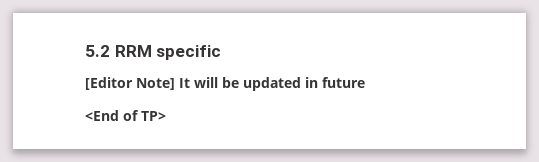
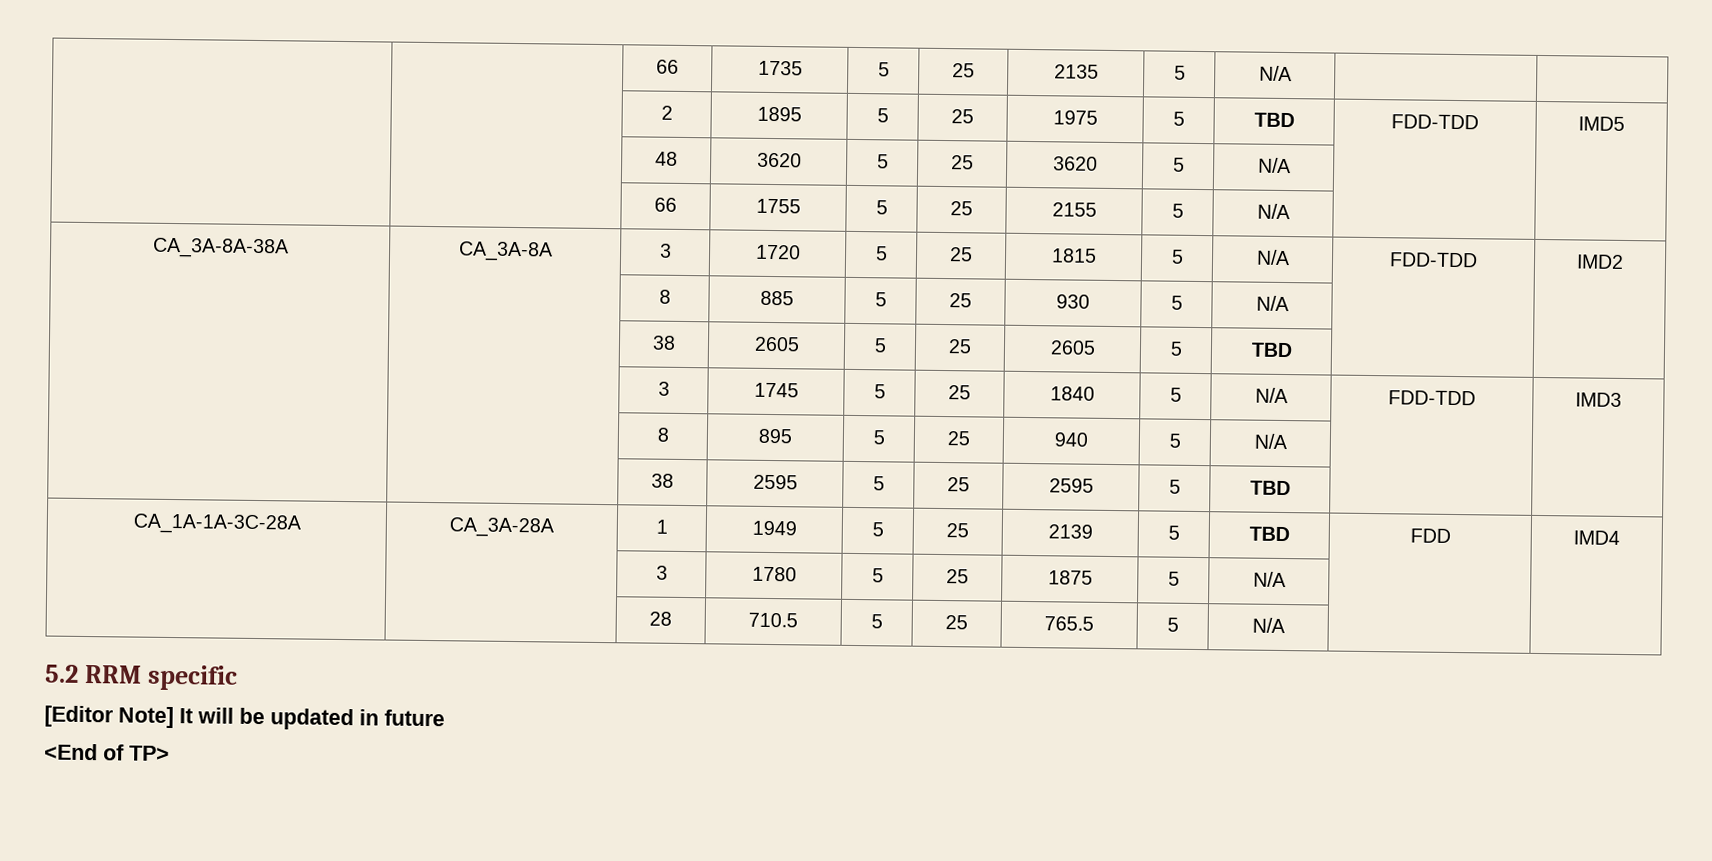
(85, 51) none -> [656,59,679,74] [757,60,803,76] [877,62,890,77] [952,63,975,78] [1053,64,1099,79] [1173,65,1186,80] [1258,65,1292,82] [660,105,673,120] [756,106,802,122] [876,108,889,123] [951,109,974,124] [1052,110,1098,125] [1172,111,1185,126] [1253,112,1295,128] [1391,114,1479,130] [1578,116,1625,131] [655,151,678,166] [756,152,802,168] [876,154,889,169] [951,155,974,170] [1052,156,1098,171] [1172,157,1185,172] [1257,157,1291,174] [654,197,677,212] [755,198,801,214] [875,200,888,215] [950,201,973,216] [1051,202,1097,217] [1171,203,1184,218] [1256,203,1290,220] [151,237,289,259] [457,241,553,262] [659,243,672,258] [755,244,801,260] [874,246,888,261] [949,247,973,262] [1050,248,1097,263] [1170,249,1184,264] [1255,249,1290,266] [1389,252,1478,268] [1576,254,1624,269] [658,289,671,304] [760,290,794,306] [874,292,887,307] [949,293,972,308] [1056,294,1090,309] [1170,295,1183,310] [1255,295,1289,312] [652,335,676,350] [753,336,800,352] [873,338,887,353] [948,339,972,354] [1049,340,1096,355] [1169,341,1183,356] [1250,342,1293,358] [657,381,670,396] [753,382,799,398] [873,384,886,399] [948,385,971,400] [1049,386,1095,401] [1169,387,1182,402] [1254,387,1288,404] [1388,390,1476,406] [1575,392,1622,407] [656,427,670,442] [758,428,793,444] [872,430,886,445] [947,431,970,446] [1054,432,1088,447] [1168,433,1181,448] [1253,433,1287,450] [651,473,674,488] [752,474,798,490] [872,476,885,491] [947,477,970,492] [1048,478,1094,493] [1168,479,1181,494] [1249,480,1291,496] [132,513,301,535] [449,517,554,538] [655,519,668,534] [751,520,797,536] [871,522,884,537] [946,523,969,538] [1047,524,1093,539] [1167,525,1180,540] [1248,526,1290,542] [1409,528,1451,543] [1573,530,1620,545] [655,565,668,580] [751,566,797,582] [871,568,884,583] [946,569,969,584] [1047,570,1093,585] [1167,571,1180,586] [1252,571,1286,588] [649,611,672,626] [748,612,798,628] [870,614,883,629] [945,615,968,630] [1044,616,1094,631] [1166,617,1179,632] [1251,617,1285,634] | | 66 | 1735 | 5 | 25 | 2135 | 5 | N/A | | // | | 2 | 1895 | 5 | 25 | 1975 | 5 | TBD | FDD-TDD | IMD5 // | | 48 | 3620 | 5 | 25 | 3620 | 5 | N/A | | // | | 66 | 1755 | 5 | 25 | 2155 | 5 | N/A | | // CA_3A-8A-38A | CA_3A-8A | 3 | 1720 | 5 | 25 | 1815 | 5 | N/A | FDD-TDD | IMD2 // | | 8 | 885 | 5 | 25 | 930 | 5 | N/A | | // | | 38 | 2605 | 5 | 25 | 2605 | 5 | TBD | | // | | 3 | 1745 | 5 | 25 | 1840 | 5 | N/A | FDD-TDD | IMD3 // | | 8 | 895 | 5 | 25 | 940 | 5 | N/A | | // | | 38 | 2595 | 5 | 25 | 2595 | 5 | TBD | | // CA_1A-1A-3C-28A | CA_3A-28A | 1 | 1949 | 5 | 25 | 2139 | 5 | TBD | FDD | IMD4 // | | 3 | 1780 | 5 | 25 | 1875 | 5 | N/A | | // | | 28 | 710.5 | 5 | 25 | 765.5 | 5 | N/A | | //

